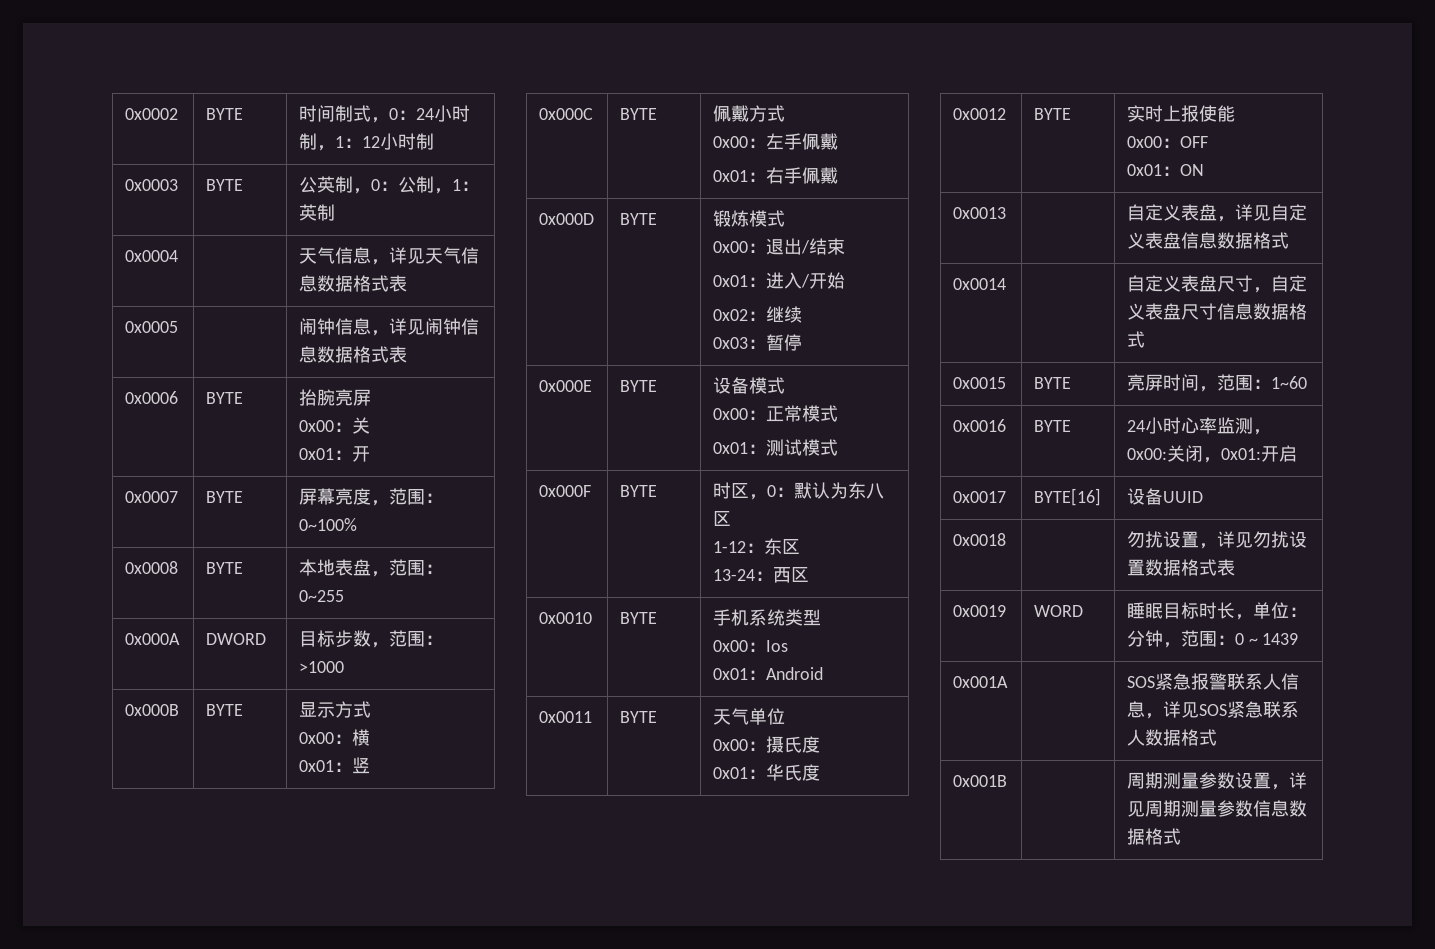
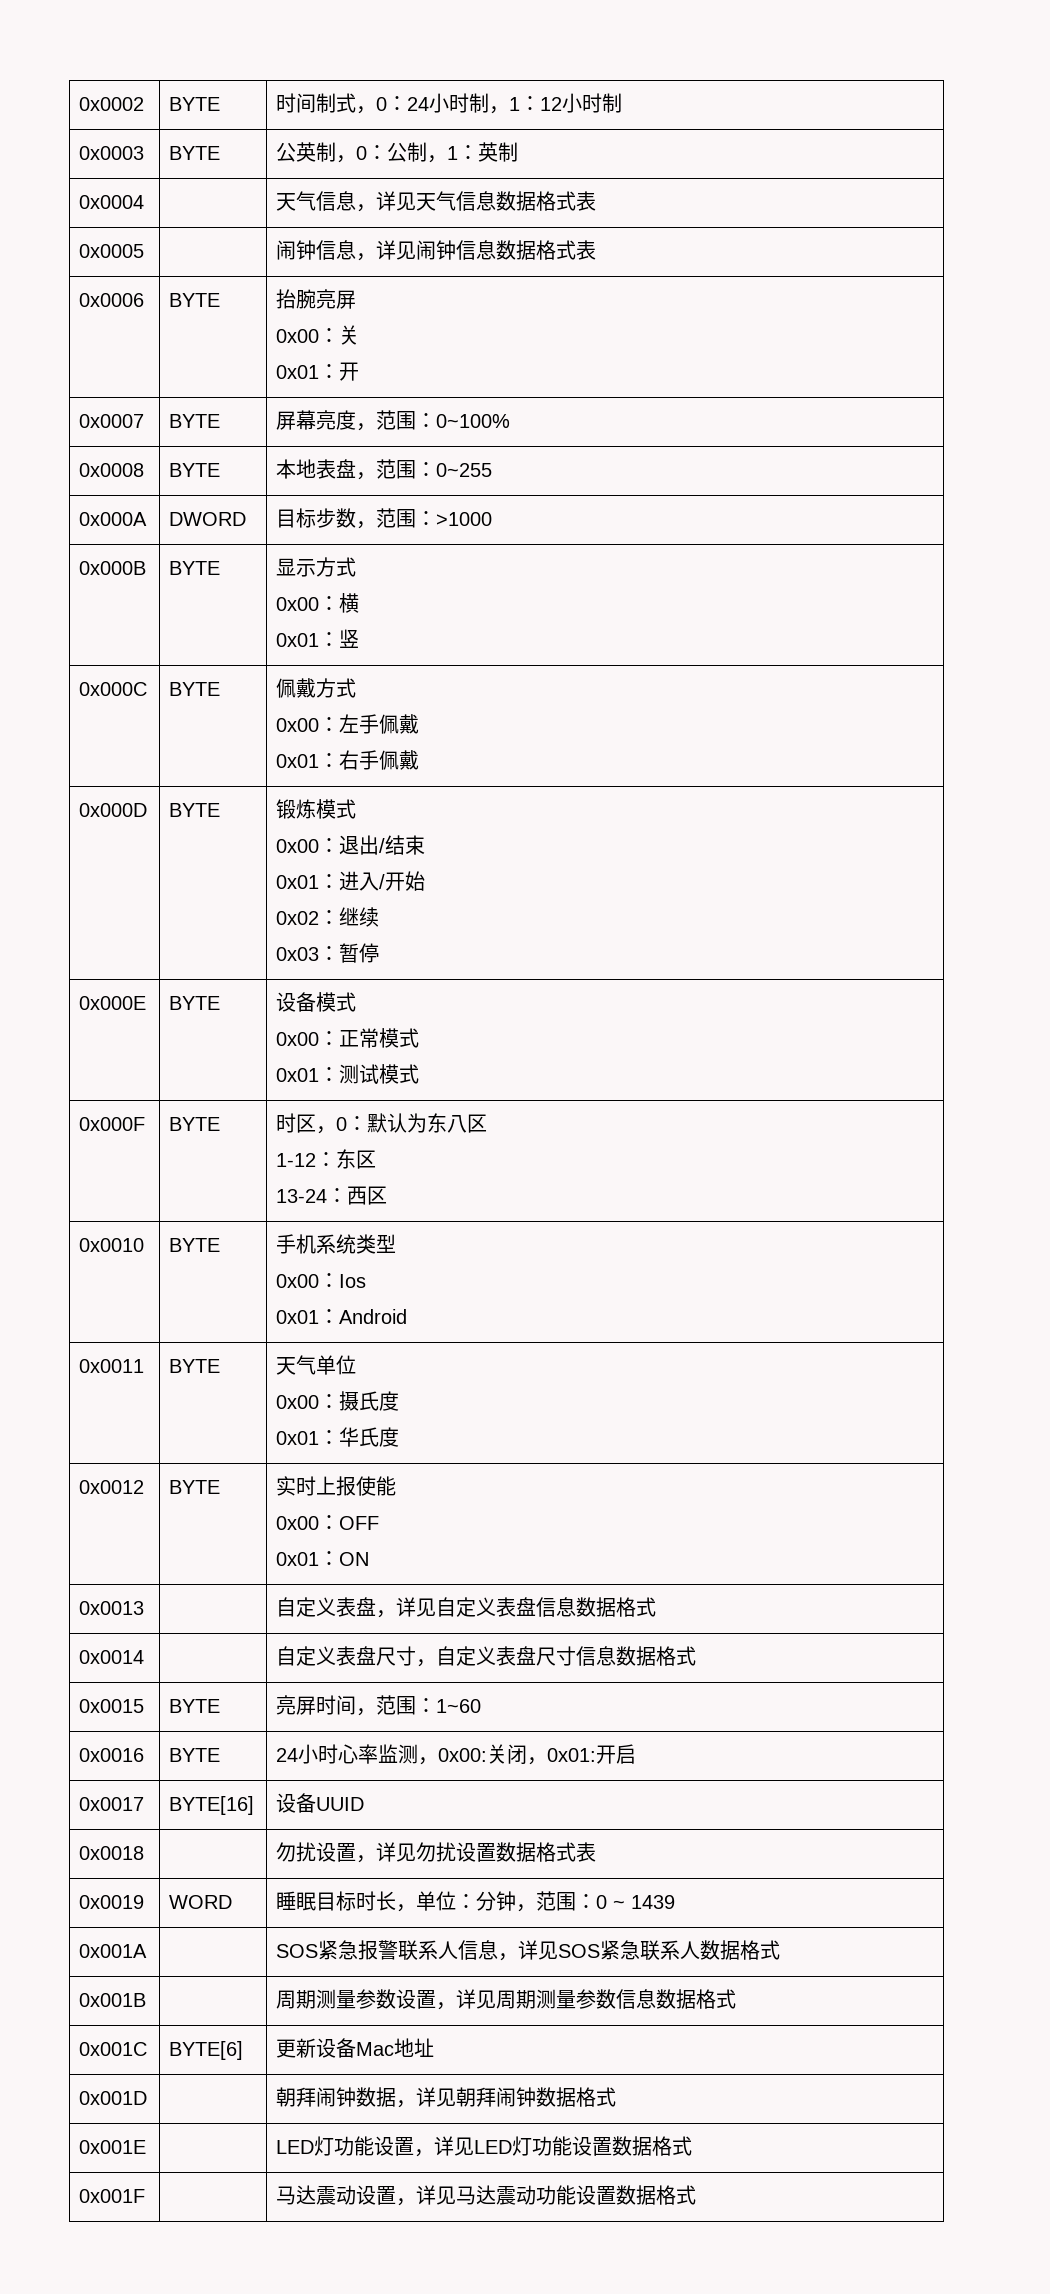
(1181, 836) none -> [79,2042,148,2056] [169,2041,244,2060] [276,2038,435,2058] [79,2091,148,2105] [276,2087,617,2108] [79,2140,147,2154] [276,2136,693,2157] [79,2189,146,2203] [276,2185,697,2206] // 0x001C | BYTE[6] | 更新设备Mac地址 // 0x001D | | 朝拜闹钟数据，详见朝拜闹钟数据格式 // 0x001E | | LED灯功能设置，详见LED灯功能设置数据格式 // 0x001F | | 马达震动设置，详见马达震动功能设置数据格式

